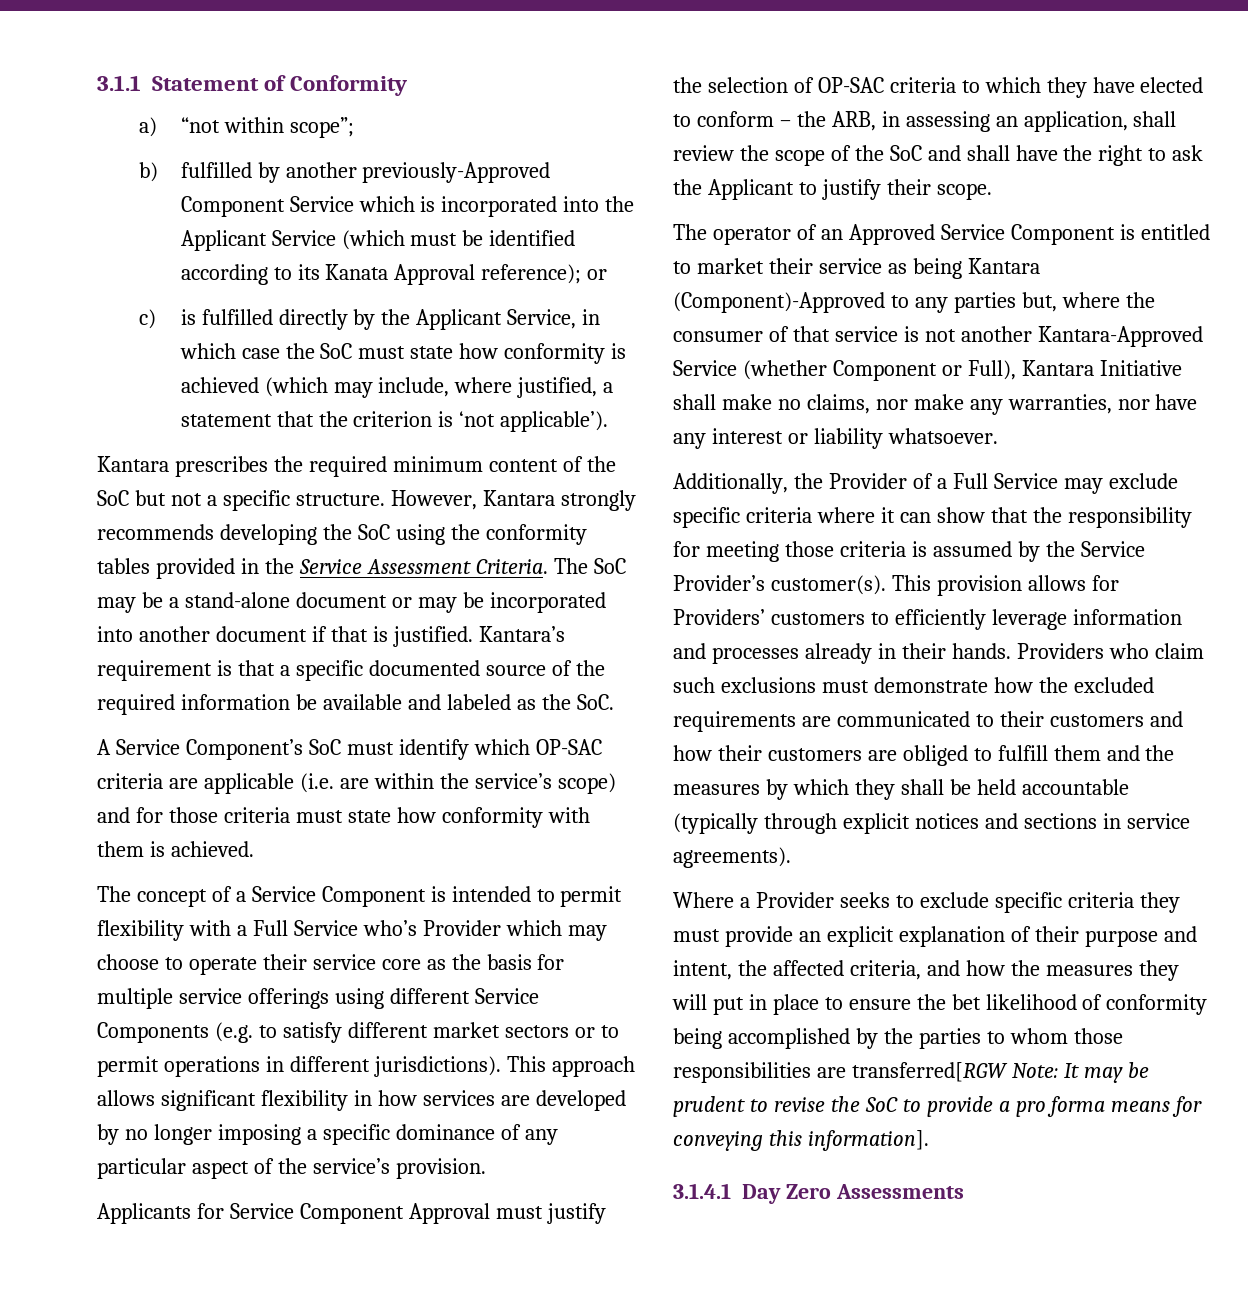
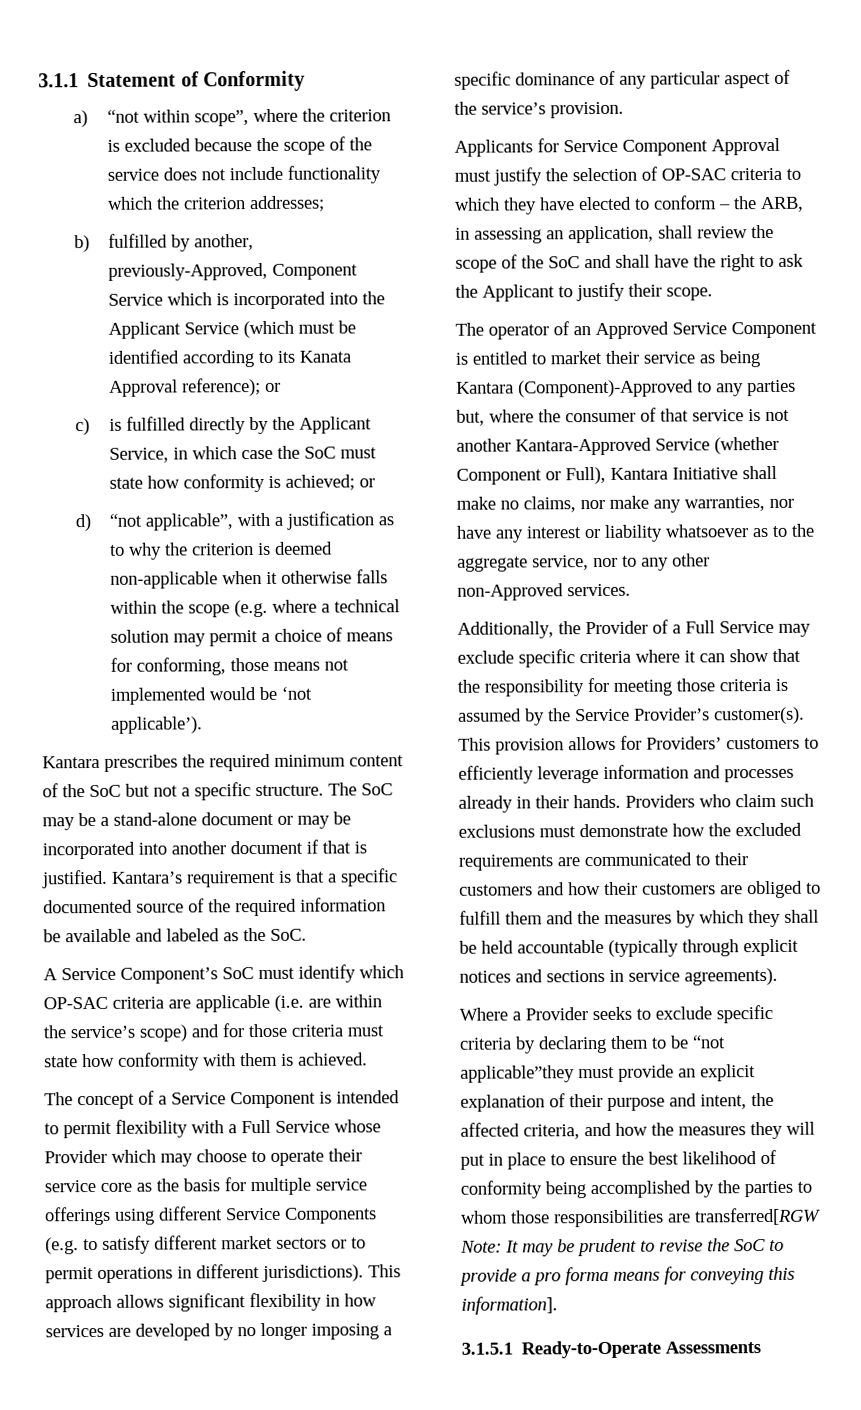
[289,117,354,138] scope”; -> [194,108,392,127] [107,136,373,155] [107,165,382,184] [107,195,326,213] scope”, where the criterion is excluded because the scope of the service does not include functionality which the criterion addresses;
[285,162,551,183] another previously-Approved -> [194,234,255,251] [108,262,269,281] another, previously-Approved,
[180,377,614,398] [180,411,454,427] achieved (which may include, where justified, a statement that the criterion is -> [285,474,376,491] [74,511,395,532] [110,541,334,560] [110,569,389,589] [110,599,401,618] [110,627,394,647] [110,657,350,676] [110,686,278,705] achieved; or // d) “not applicable”, with a justification as to why the criterion is deemed non-applicable when it otherwise falls within the scope (e.g. where a technical solution may permit a choice of means for conforming, those means not implemented would be
[390,490,636,511] [97,524,587,545] [97,558,548,579] However, Kantara strongly recommends developing the SoC using the conformity tables provided in the Service Assessment Criteria. -> (324, 790) none
[362,920,417,936] who’s -> [334,1119,381,1133] whose
[887,428,998,444] whatsoever. -> [665,523,815,538] [457,553,710,572] [457,583,631,601] whatsoever as to the aggregate service, nor to any other non-Approved services.
[1139,892,1180,913] they -> [515,1035,726,1054] [460,1065,575,1083] by declaring them to be “not applicable”they
[951,994,981,1010] bet -> [648,1151,679,1165] best
[673,1183,831,1204] 3.1.4.1 Day Zero -> [461,1340,662,1359] 3.1.5.1 Ready-to-Operate

